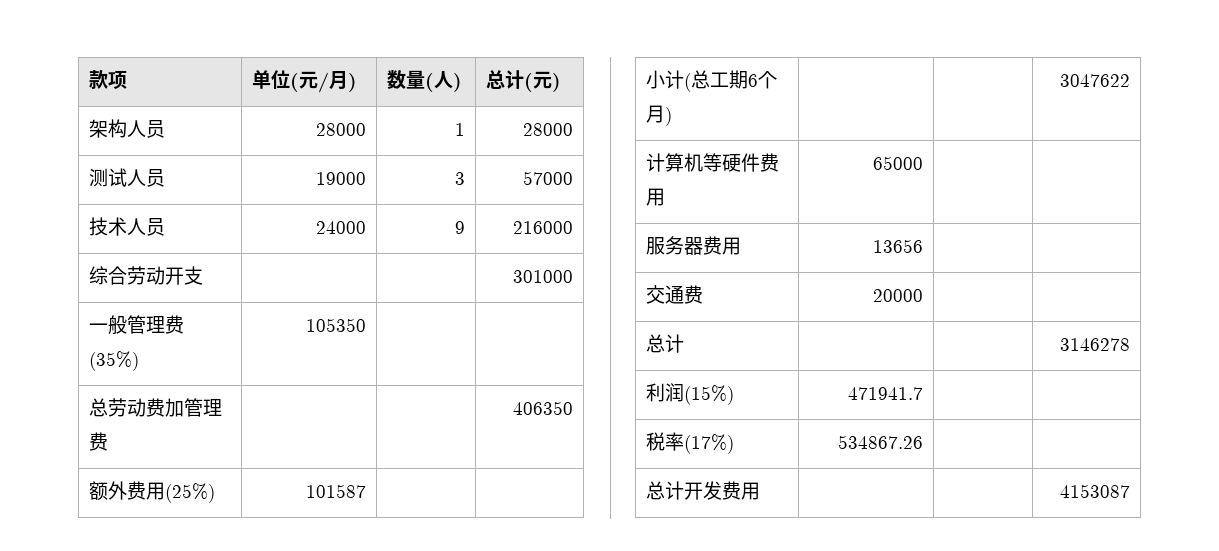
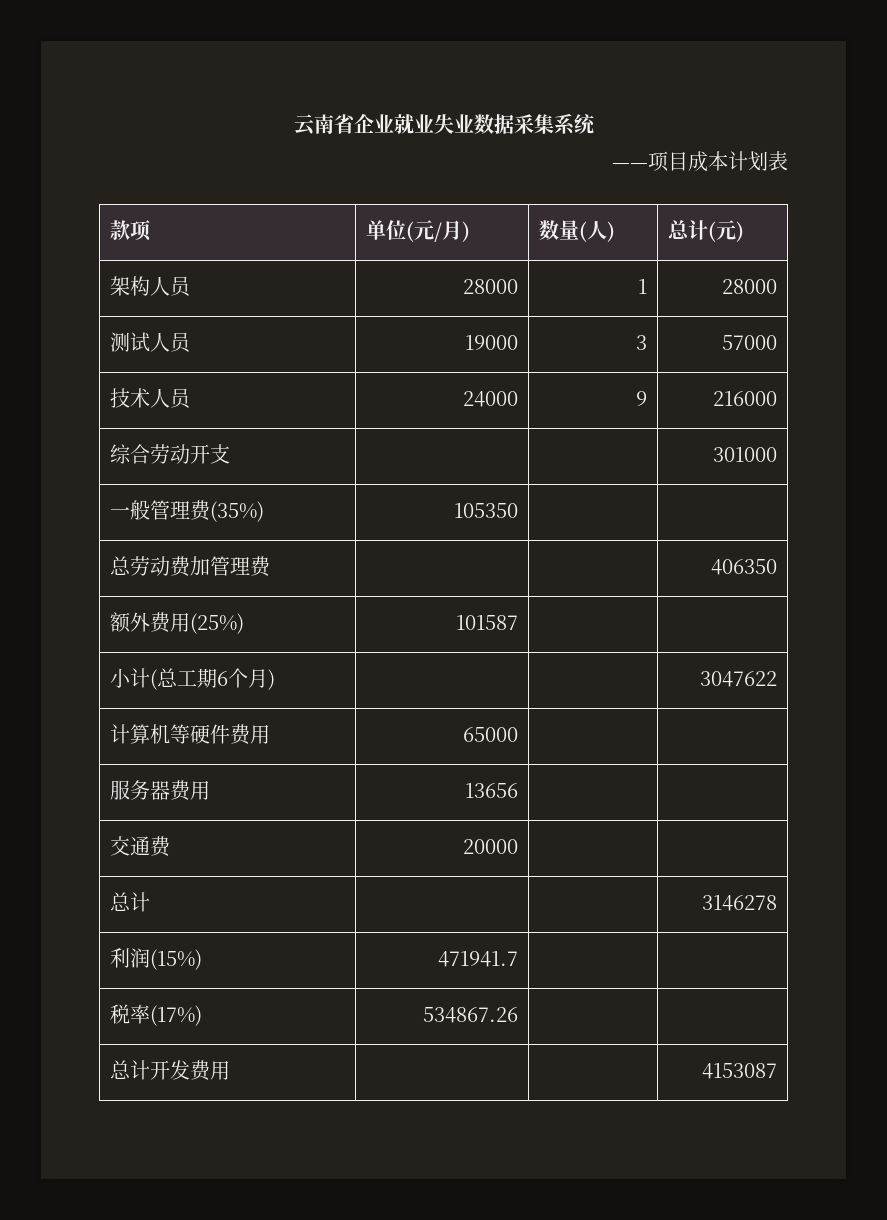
(89, 79) none -> [293,113,595,136] [612,151,788,172] 云南省企业就业失业数据采集系统 // ——项目成本计划表 //

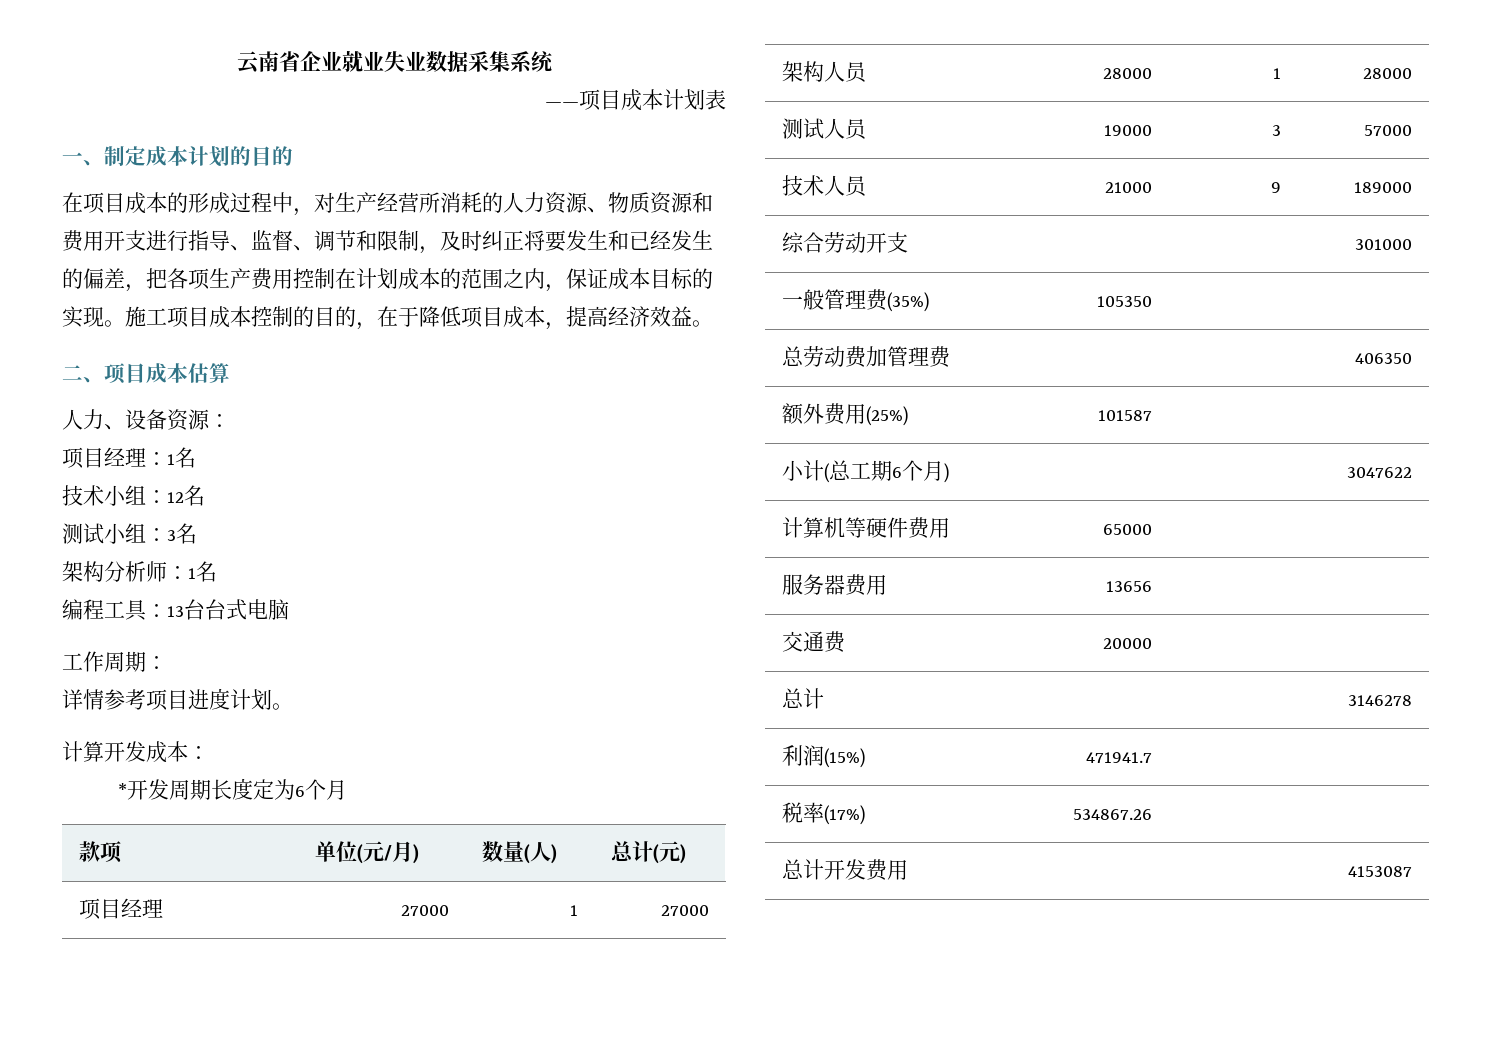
(788, 161) none -> [62,146,293,167] [62,192,713,216] [62,230,713,254] [62,268,713,292] [62,306,713,330] [62,363,230,384] [62,409,230,431] [62,447,196,469] [62,485,205,506] [62,523,197,544] [62,561,217,582] [62,599,289,621] [62,651,167,672] [62,688,293,711] [62,741,209,763] [117,778,347,800] // 一、制定成本计划的目的 // 在项目成本的形成过程中，对生产经营所消耗的人力资源、物质资源和费用开支进行指导、监督、调节和限制，及时纠正将要发生和已经发生的偏差，把各项生产费用控制在计划成本的范围之内，保证成本目标的实现。施工项目成本控制的目的，在于降低项目成本，提高经济效益。 // 二、项目成本估算 // 人力、设备资源： // 项目经理：1名 // 技术小组：12名 // 测试小组：3名 // 架构分析师：1名 // 编程工具：13台台式电脑 // 工作周期： // 详情参考项目进度计划。 // 计算开发成本： // *开发周期长度定为6个月
(744, 231) none -> [78,898,163,920] [401,905,450,916] [570,905,579,916] [661,905,710,916] // 项目经理 | 27000 | 1 | 27000
[463,391,519,407] 24000 -> [1105,182,1153,193] 21000
[713,391,778,406] 216000 -> [1354,182,1413,193] 189000

